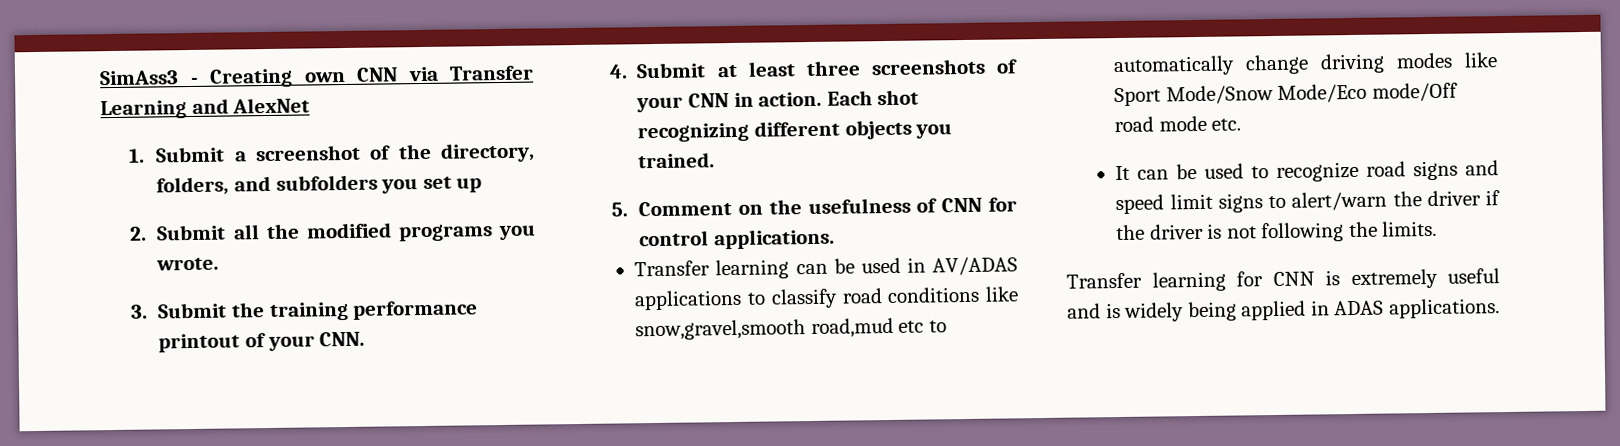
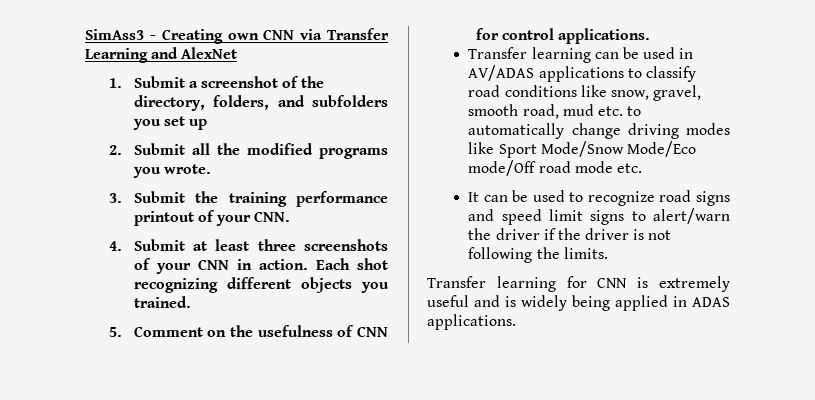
[635,317,925,341] snow,gravel,smooth road,mud etc -> [610,85,702,101] [468,104,623,119] snow, gravel, smooth road, mud etc.

